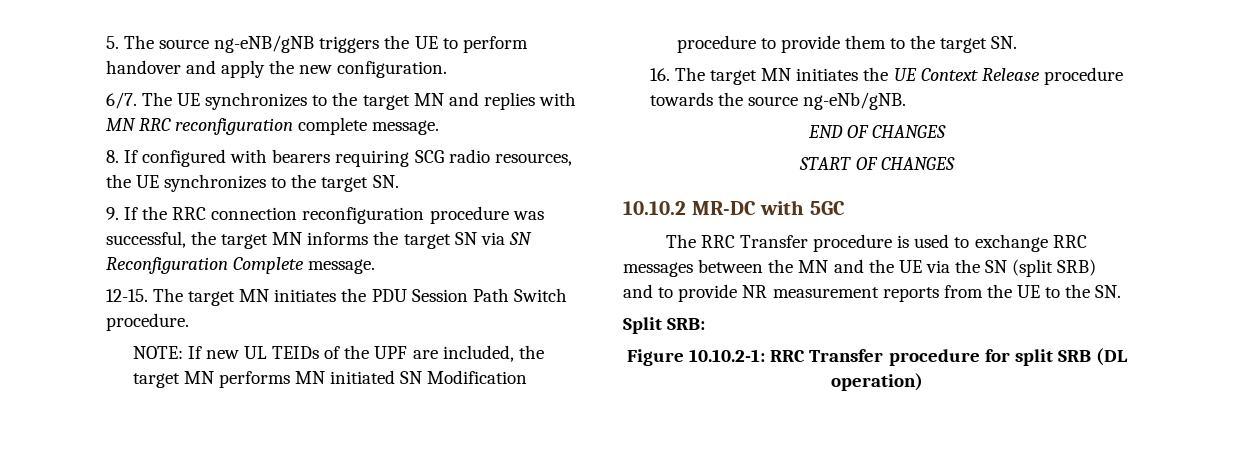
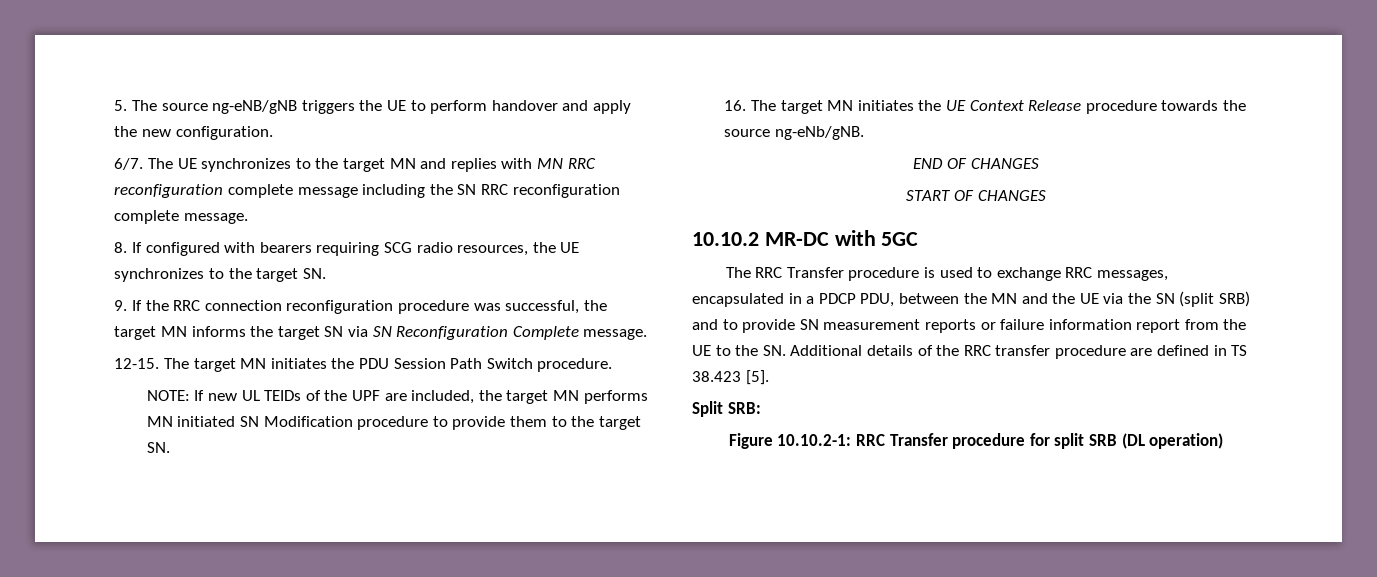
(368, 126) none -> [297,184,620,198] [114,210,180,224] message including the SN RRC reconfiguration complete
[623,262,693,277] messages -> [1096,270,1168,281] [692,293,895,307] messages, encapsulated in a PDCP PDU,
[742,285,768,298] NR -> [799,319,819,330] SN
(939, 294) none -> [980,319,1181,333] or failure information report
(1122, 291) none -> [790,345,1248,359] [692,370,769,385] Additional details of the RRC transfer procedure are defined in TS 38.423 [5].

